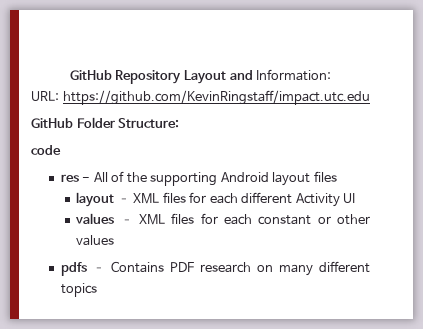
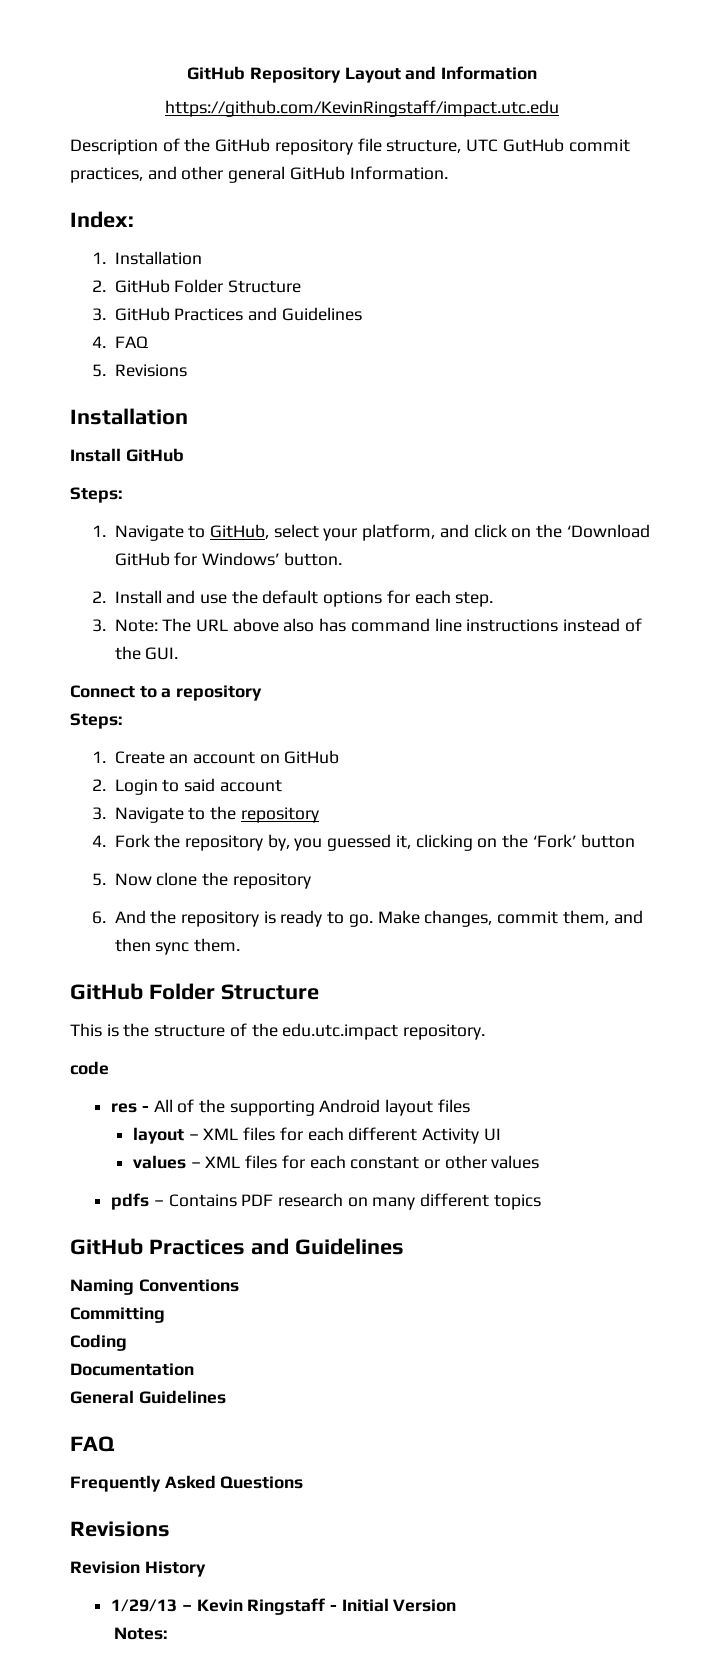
[256,69,332,81] [31,91,60,101] Information: // URL: -> [440,66,537,80] Information //
[31,117,180,128] GitHub Folder Structure: -> [70,138,630,155] [70,166,448,183] [70,211,134,228] [91,251,202,265] [91,279,302,293] [91,307,362,321] [91,336,148,348] [91,364,187,377] [70,408,188,425] [70,448,184,462] [70,487,122,503] [91,524,650,541] [114,552,342,566] [91,590,494,607] [91,618,642,632] [114,646,179,660] [70,685,263,701] [70,713,122,729] [91,750,340,764] [91,778,282,795] [91,806,319,823] [91,834,635,851] [91,872,311,889] [91,910,643,927] [114,938,241,955] [70,983,319,1000] [70,1023,486,1040] Description of the GitHub repository file structure, UTC GutHub commit practices, and other general GitHub Information. // Index: // 1. Installation // 2. GitHub Folder Structure // 3. GitHub Practices and Guidelines // 4. FAQ // 5. Revisions // Installation // Install GitHub // Steps: // 1. Navigate to GitHub, select your platform, and click on the ‘Download GitHub for Windows’ button. // 2. Install and use the default options for each step. // 3. Note: The URL above also has command line instructions instead of the GUI. // Connect to a repository // Steps: // 1. Create an account on GitHub // 2. Login to said account // 3. Navigate to the repository // 4. Fork the repository by, you guessed it, clicking on the ‘Fork’ button // 5. Now clone the repository // 6. And the repository is ready to go. Make changes, commit them, and then sync them. // GitHub Folder Structure // This is the structure of the edu.utc.impact repository.
(97, 290) none -> [70,1238,404,1255] [70,1279,239,1295] [70,1307,165,1323] [70,1334,127,1351] [70,1363,194,1376] [70,1390,226,1404] [70,1436,115,1452] [70,1475,304,1492] [70,1521,170,1537] [70,1561,206,1577] [111,1598,457,1615] [113,1627,167,1640] // GitHub Practices and Guidelines // Naming Conventions // Committing // Coding // Documentation // General Guidelines // FAQ // Frequently Asked Questions // Revisions // Revision History // 1/29/13 – Kevin Ringstaff - Initial Version // Notes:

